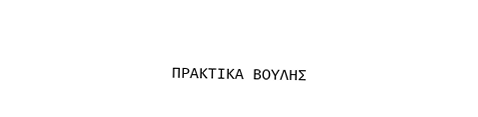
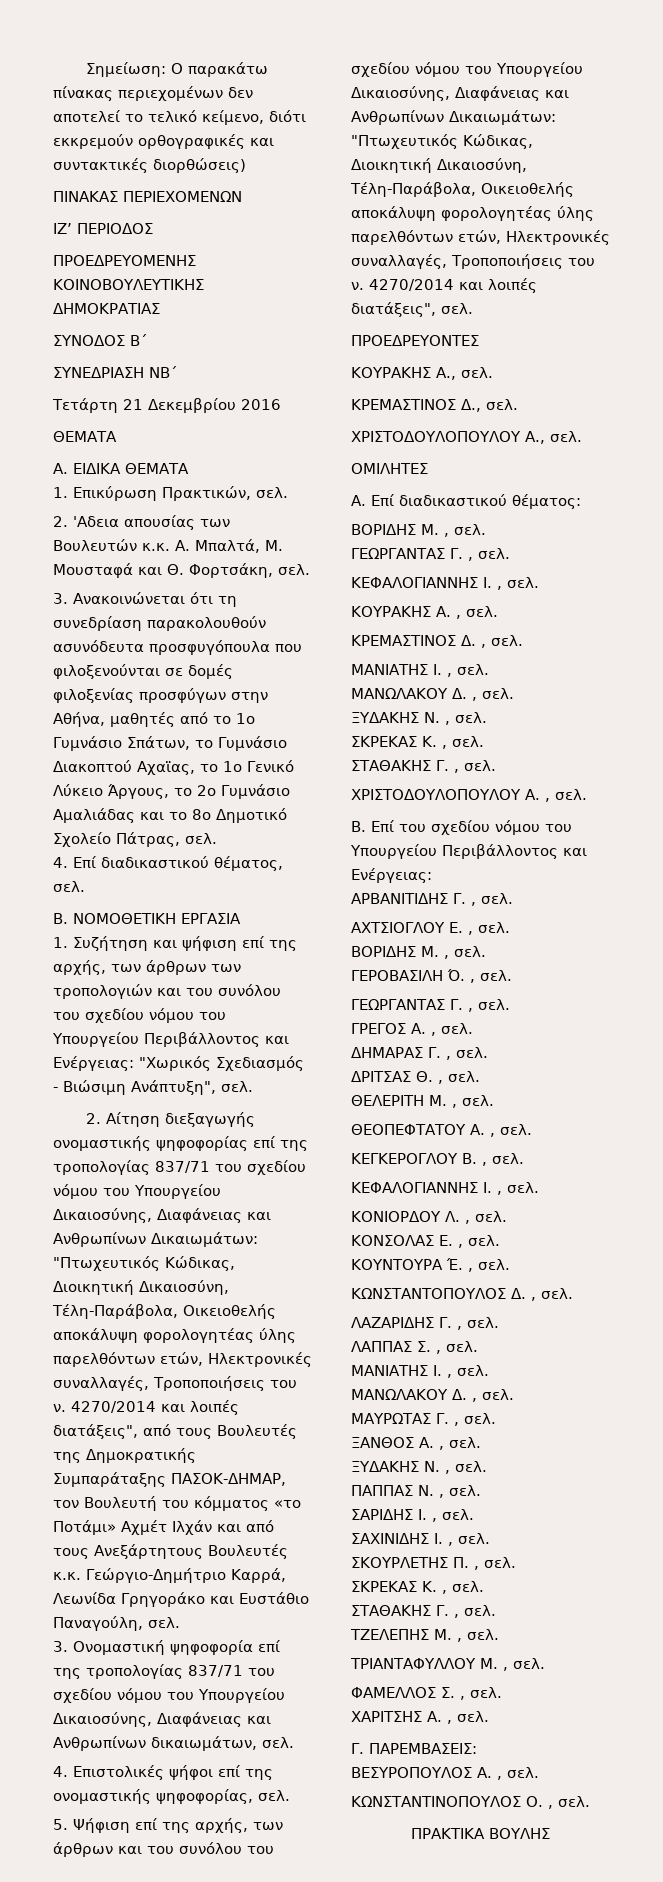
(170, 73) none -> [85,62,268,77] [53,86,253,101] [53,110,306,125] [53,134,274,149] [53,158,246,173] [53,191,242,202] [53,223,153,234] [53,255,196,266] [53,279,204,290] [53,303,160,314] [53,334,148,346] [53,366,178,378] [52,398,281,413] [53,431,117,442] [53,463,189,474] [53,486,288,501] [53,515,230,530] [53,539,283,553] [53,563,310,578] [53,592,237,607] [53,616,266,631] [53,640,302,655] [53,664,233,679] [53,688,268,703] [53,712,255,727] [53,736,287,751] [53,760,294,775] [53,784,290,799] [53,808,287,823] [53,832,217,847] [53,856,283,871] [53,881,85,892] [53,913,241,924] [53,936,297,951] [53,960,241,975] [53,984,281,999] [53,1008,226,1023] [52,1032,289,1047] [53,1056,304,1071] [53,1080,253,1095] [85,1112,255,1127] [53,1136,308,1151] [53,1160,306,1175] [53,1184,221,1199] [53,1208,271,1223] [53,1232,258,1247] [53,1256,235,1271] [53,1280,229,1295] [52,1304,276,1319] [53,1328,296,1343] [53,1352,312,1367] [53,1376,297,1391] [53,1400,239,1415] [53,1424,297,1439] [53,1448,196,1463] [53,1472,286,1487] [53,1496,301,1511] [53,1520,274,1535] [53,1544,288,1559] [53,1568,286,1583] [53,1592,309,1607] [53,1616,180,1631] [53,1640,280,1655] [53,1664,275,1679] [53,1688,285,1703] [53,1712,271,1727] [53,1736,294,1751] [53,1765,273,1780] [53,1789,290,1804] [53,1818,283,1833] [53,1842,274,1857] [351,62,583,77] [351,86,569,101] [351,110,556,125] [351,134,533,149] [351,158,527,173] [350,182,574,197] [351,206,594,221] [351,230,610,245] [351,254,595,269] [351,278,537,293] [351,302,473,317] [351,335,479,346] [351,367,493,380] [351,399,518,412] [351,431,582,444] [351,463,428,474] [351,494,581,509] [351,524,486,537] [351,548,510,561] [351,577,539,590] [351,606,498,619] [351,635,523,648] [351,664,489,677] [351,688,514,701] [351,712,487,725] [351,736,484,749] [351,760,496,773] [351,789,587,802] [351,820,572,835] [350,844,587,859] [351,868,432,883] [351,893,513,906] [351,922,510,935] [351,946,486,959] [351,969,512,983] [351,999,510,1012] [351,1023,473,1036] [351,1047,488,1060] [351,1071,480,1084] [351,1095,494,1108] [351,1124,532,1137] [351,1153,524,1166] [351,1182,539,1195] [351,1211,507,1224] [351,1235,500,1248] [351,1258,510,1272] [351,1288,573,1301] [351,1317,499,1330] [351,1341,478,1354] [351,1365,489,1378] [351,1389,514,1402] [351,1413,496,1426] [351,1437,481,1450] [351,1461,487,1474] [351,1485,481,1498] [351,1509,474,1522] [351,1533,490,1546] [351,1557,516,1570] [351,1581,484,1594] [351,1605,496,1618] [350,1629,499,1642] [350,1658,545,1671] [351,1687,502,1700] [351,1711,489,1724] [351,1743,477,1754] [351,1767,539,1780] [351,1796,590,1809] Σημείωση: Ο παρακάτω πίνακας περιεχομένων δεν αποτελεί το τελικό κείμενο, διότι εκκρεμούν ορθογραφικές και συντακτικές διορθώσεις) // ΠΙΝΑΚΑΣ ΠΕΡΙΕΧΟΜΕΝΩΝ // ΙΖ’ ΠΕΡΙΟΔΟΣ // ΠΡΟΕΔΡΕΥΟΜΕΝΗΣ ΚΟΙΝΟΒΟΥΛΕΥΤΙΚΗΣ ΔΗΜΟΚΡΑΤΙΑΣ // ΣΥΝΟΔΟΣ Β΄ // ΣΥΝΕΔΡΙΑΣΗ ΝΒ΄ // Τετάρτη 21 Δεκεμβρίου 2016 // ΘΕΜΑΤΑ // Α. ΕΙΔΙΚΑ ΘΕΜΑΤΑ // 1. Επικύρωση Πρακτικών, σελ. // 2. 'Αδεια απουσίας των Βουλευτών κ.κ. Α. Μπαλτά, Μ. Μουσταφά και Θ. Φορτσάκη, σελ. // 3. Ανακοινώνεται ότι τη συνεδρίαση παρακολουθούν ασυνόδευτα προσφυγόπουλα που φιλοξενούνται σε δομές φιλοξενίας προσφύγων στην Αθήνα, μαθητές από το 1ο Γυμνάσιο Σπάτων, το Γυμνάσιο Διακοπτού Αχαϊας, το 1ο Γενικό Λύκειο Άργους, το 2ο Γυμνάσιο Αμαλιάδας και το 8ο Δημοτικό Σχολείο Πάτρας, σελ. // 4. Επί διαδικαστικού θέματος, σελ. // Β. ΝΟΜΟΘΕΤΙΚΗ ΕΡΓΑΣΙΑ // 1. Συζήτηση και ψήφιση επί της αρχής, των άρθρων των τροπολογιών και του συνόλου του σχεδίου νόμου του Υπουργείου Περιβάλλοντος και Ενέργειας: "Χωρικός Σχεδιασμός - Βιώσιμη Ανάπτυξη", σελ. // 2. Αίτηση διεξαγωγής ονομαστικής ψηφοφορίας επί της τροπολογίας 837/71 του σχεδίου νόμου του Υπουργείου Δικαιοσύνης, Διαφάνειας και Ανθρωπίνων Δικαιωμάτων: "Πτωχευτικός Κώδικας, Διοικητική Δικαιοσύνη, Τέλη-Παράβολα, Οικειοθελής αποκάλυψη φορολογητέας ύλης παρελθόντων ετών, Ηλεκτρονικές συναλλαγές, Τροποποιήσεις του ν. 4270/2014 και λοιπές διατάξεις", από τους Βουλευτές της Δημοκρατικής Συμπαράταξης ΠΑΣΟΚ-ΔΗΜΑΡ, τον Βουλευτή του κόμματος «το Ποτάμι» Αχμέτ Ιλχάν και από τους Ανεξάρτητους Βουλευτές κ.κ. Γεώργιο-Δημήτριο Καρρά, Λεωνίδα Γρηγοράκο και Ευστάθιο Παναγούλη, σελ. // 3. Ονομαστική ψηφοφορία επί της τροπολογίας 837/71 του σχεδίου νόμου του Υπουργείου Δικαιοσύνης, Διαφάνειας και Ανθρωπίνων δικαιωμάτων, σελ. // 4. Επιστολικές ψήφοι επί της ονομαστικής ψηφοφορίας, σελ. // 5. Ψήφιση επί της αρχής, των άρθρων και του συνόλου του σχεδίου νόμου του Υπουργείου Δικαιοσύνης, Διαφάνειας και Ανθρωπίνων Δικαιωμάτων: "Πτωχευτικός Κώδικας, Διοικητική Δικαιοσύνη, Τέλη-Παράβολα, Οικειοθελής αποκάλυψη φορολογητέας ύλης παρελθόντων ετών, Ηλεκτρονικές συναλλαγές, Τροποποιήσεις του ν. 4270/2014 και λοιπές διατάξεις", σελ. // ΠΡΟΕΔΡΕΥΟΝΤΕΣ // ΚΟΥΡΑΚΗΣ Α., σελ. // ΚΡΕΜΑΣΤΙΝΟΣ Δ., σελ. // ΧΡΙΣΤΟΔΟΥΛΟΠΟΥΛΟΥ Α., σελ. // ΟΜΙΛΗΤΕΣ // Α. Επί διαδικαστικού θέματος: // ΒΟΡΙΔΗΣ Μ. , σελ. // ΓΕΩΡΓΑΝΤΑΣ Γ. , σελ. // ΚΕΦΑΛΟΓΙΑΝΝΗΣ Ι. , σελ. // ΚΟΥΡΑΚΗΣ Α. , σελ. // ΚΡΕΜΑΣΤΙΝΟΣ Δ. , σελ. // ΜΑΝΙΑΤΗΣ Ι. , σελ. // ΜΑΝΩΛΑΚΟΥ Δ. , σελ. // ΞΥΔΑΚΗΣ Ν. , σελ. // ΣΚΡΕΚΑΣ Κ. , σελ. // ΣΤΑΘΑΚΗΣ Γ. , σελ. // ΧΡΙΣΤΟΔΟΥΛΟΠΟΥΛΟΥ Α. , σελ. // Β. Επί του σχεδίου νόμου του Υπουργείου Περιβάλλοντος και Ενέργειας: // ΑΡΒΑΝΙΤΙΔΗΣ Γ. , σελ. // ΑΧΤΣΙΟΓΛΟΥ Ε. , σελ. // ΒΟΡΙΔΗΣ Μ. , σελ. // ΓΕΡΟΒΑΣΙΛΗ Ό. , σελ. // ΓΕΩΡΓΑΝΤΑΣ Γ. , σελ. // ΓΡΕΓΟΣ Α. , σελ. // ΔΗΜΑΡΑΣ Γ. , σελ. // ΔΡΙΤΣΑΣ Θ. , σελ. // ΘΕΛΕΡΙΤΗ Μ. , σελ. // ΘΕΟΠΕΦΤΑΤΟΥ Α. , σελ. // ΚΕΓΚΕΡΟΓΛΟΥ Β. , σελ. // ΚΕΦΑΛΟΓΙΑΝΝΗΣ Ι. , σελ. // ΚΟΝΙΟΡΔΟΥ Λ. , σελ. // ΚΟΝΣΟΛΑΣ Ε. , σελ. // ΚΟΥΝΤΟΥΡΑ Έ. , σελ. // ΚΩΝΣΤΑΝΤΟΠΟΥΛΟΣ Δ. , σελ. // ΛΑΖΑΡΙΔΗΣ Γ. , σελ. // ΛΑΠΠΑΣ Σ. , σελ. // ΜΑΝΙΑΤΗΣ Ι. , σελ. // ΜΑΝΩΛΑΚΟΥ Δ. , σελ. // ΜΑΥΡΩΤΑΣ Γ. , σελ. // ΞΑΝΘΟΣ Α. , σελ. // ΞΥΔΑΚΗΣ Ν. , σελ. // ΠΑΠΠΑΣ Ν. , σελ. // ΣΑΡΙΔΗΣ Ι. , σελ. // ΣΑΧΙΝΙΔΗΣ Ι. , σελ. // ΣΚΟΥΡΛΕΤΗΣ Π. , σελ. // ΣΚΡΕΚΑΣ Κ. , σελ. // ΣΤΑΘΑΚΗΣ Γ. , σελ. // ΤΖΕΛΕΠΗΣ Μ. , σελ. // ΤΡΙΑΝΤΑΦΥΛΛΟΥ Μ. , σελ. // ΦΑΜΕΛΛΟΣ Σ. , σελ. // ΧΑΡΙΤΣΗΣ Α. , σελ. // Γ. ΠΑΡΕΜΒΑΣΕΙΣ: // ΒΕΣΥΡΟΠΟΥΛΟΣ Α. , σελ. // ΚΩΝΣΤΑΝΤΙΝΟΠΟΥΛΟΣ Ο. , σελ. //

